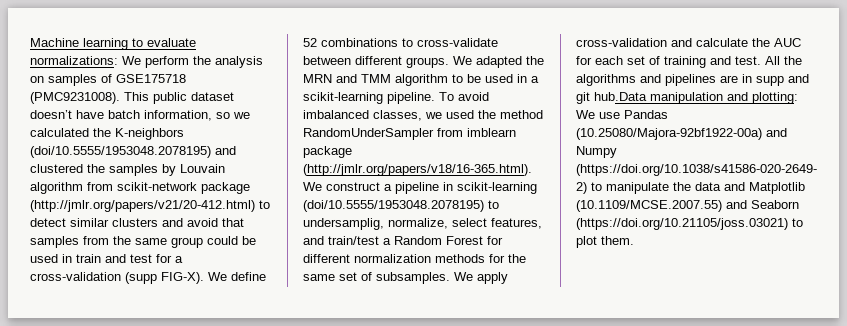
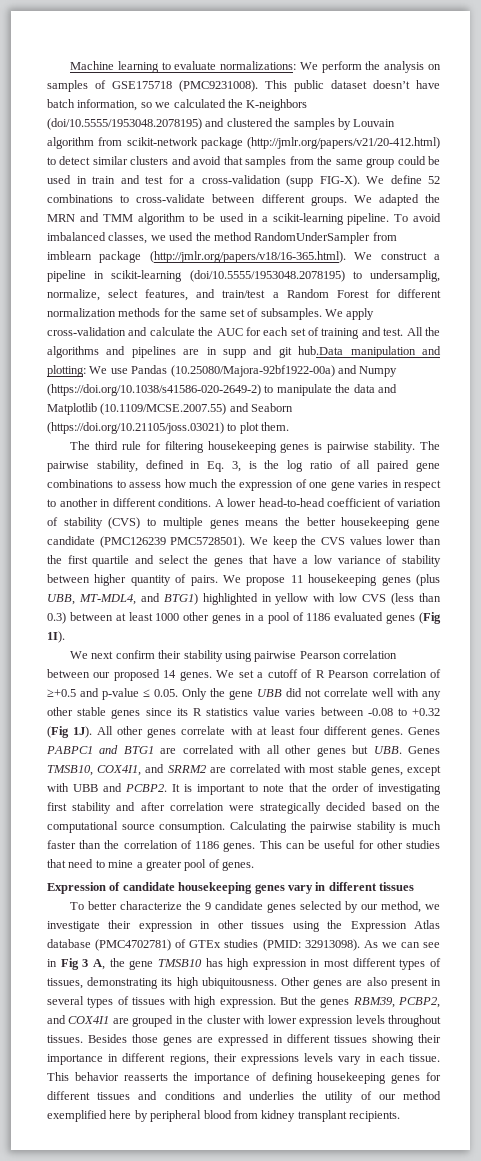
(634, 240) none -> [70,441,441,453] [47,460,441,472] [47,479,441,491] [47,498,441,507] [47,517,440,529] [47,536,441,548] [47,555,441,567] [47,574,440,586] [47,593,442,605] [47,612,441,624] [47,631,65,643] [70,650,398,662] [47,669,441,681] [47,688,441,700] [47,707,441,719] [47,726,440,738] [46,745,440,757] [47,764,441,776] [47,783,441,795] [47,802,440,814] [47,821,441,833] [47,840,440,852] [47,859,254,871] [47,882,414,894] [70,901,440,913] [47,920,441,932] [47,939,441,951] [47,958,442,970] [47,977,441,989] [47,996,440,1008] [47,1015,441,1027] [47,1034,441,1046] [47,1053,440,1065] [47,1072,441,1084] [47,1091,441,1103] [47,1110,400,1122] // The third rule for filtering housekeeping genes is pairwise stability. The pairwise stability, defined in Eq. 3, is the log ratio of all paired gene combinations to assess how much the expression of one gene varies in respect to another in different conditions. A lower head-to-head coefficient of variation of stability (CVS) to multiple genes means the better housekeeping gene candidate (PMC126239 PMC5728501). We keep the CVS values lower than the first quartile and select the genes that have a low variance of stability between higher quantity of pairs. We propose 11 housekeeping genes (plus UBB, MT-MDL4, and BTG1) highlighted in yellow with low CVS (less than 0.3) between at least 1000 other genes in a pool of 1186 evaluated genes (Fig 1I). // We next confirm their stability using pairwise Pearson correlation between our proposed 14 genes. We set a cutoff of R Pearson correlation of ≥+0.5 and p-value ≤ 0.05. Only the gene UBB did not correlate well with any other stable genes since its R statistics value varies between -0.08 to +0.32 (Fig 1J). All other genes correlate with at least four different genes. Genes PABPC1 and BTG1 are correlated with all other genes but UBB. Genes TMSB10, COX4I1, and SRRM2 are correlated with most stable genes, except with UBB and PCBP2. It is important to note that the order of investigating first stability and after correlation were strategically decided based on the computational source consumption. Calculating the pairwise stability is much faster than the correlation of 1186 genes. This can be useful for other studies that need to mine a greater pool of genes. // Expression of candidate housekeeping genes vary in different tissues // To better characterize the 9 candidate genes selected by our method, we investigate their expression in other tissues using the Expression Atlas database (PMC4702781) of GTEx studies (PMID: 32913098). As we can see in Fig 3 A, the gene TMSB10 has high expression in most different types of tissues, demonstrating its high ubiquitousness. Other genes are also present in several types of tissues with high expression. But the genes RBM39, PCBP2, and COX4I1 are grouped in the cluster with lower expression levels throughout tissues. Besides those genes are expressed in different tissues showing their importance in different regions, their expressions levels vary in each tissue. This behavior reasserts the importance of defining housekeeping genes for different tissues and conditions and underlies the utility of our method exemplified here by peripheral blood from kidney transplant recipients.

